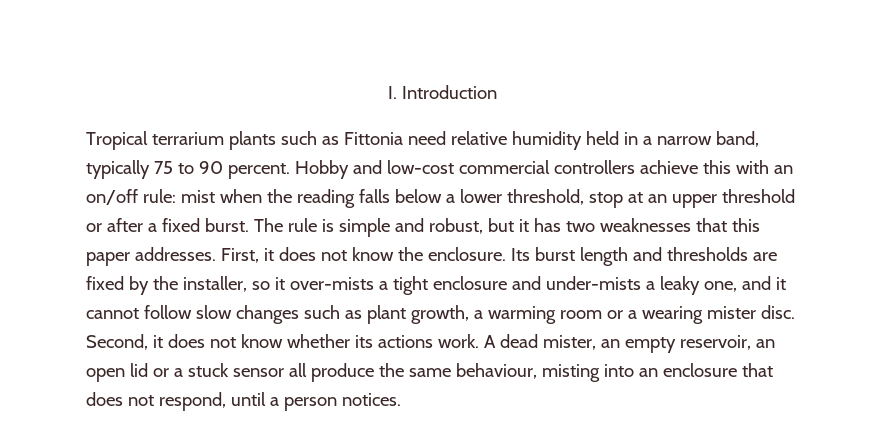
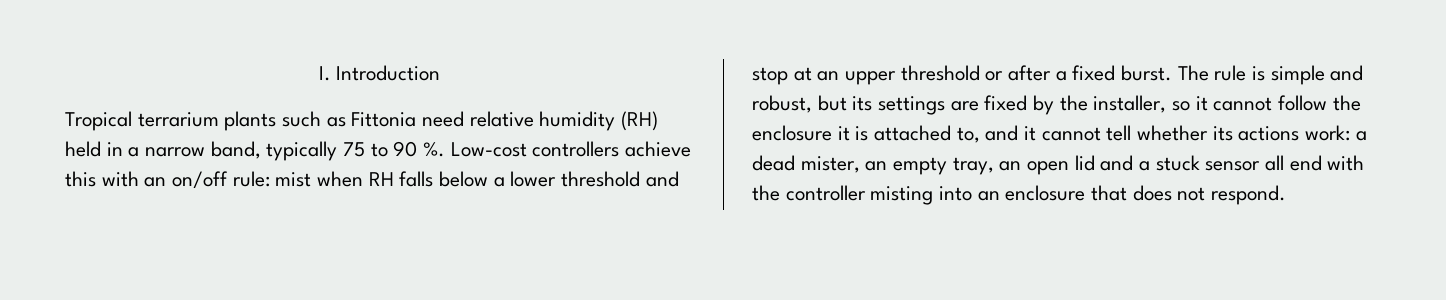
(582, 140) none -> [621,111,659,131] (RH)
[227,160,550,179] percent. Hobby and low-cost commercial -> [423,142,527,157] %. Low-cost
[266,189,355,208] the reading -> [368,172,394,186] RH
[506,189,584,205] threshold, -> [561,171,679,187] threshold and
[518,218,760,232] [86,247,748,266] it has two weaknesses that this paper addresses. First, it does not know the enclosure. Its burst length and thresholds -> [852,96,946,115] its settings
[289,276,786,295] [86,305,795,324] [86,334,283,350] over-mists a tight enclosure and under-mists a leaky one, and it cannot follow slow changes such as plant growth, a warming room or a wearing mister disc. Second, it does not know -> [1213,95,1361,111] [752,125,1132,143] cannot follow the enclosure it is attached to, and it cannot tell
[437,334,496,348] work. A -> [1305,125,1367,141] work: a
[679,335,751,350] reservoir, -> [952,157,994,175] tray,
[152,368,169,377] or -> [1100,155,1134,171] and
[310,363,537,382] produce the same behaviour, -> [1289,155,1365,171] [752,185,866,201] end with the controller
[158,392,401,411] respond, until a person notices. -> [1211,185,1287,205] respond.

